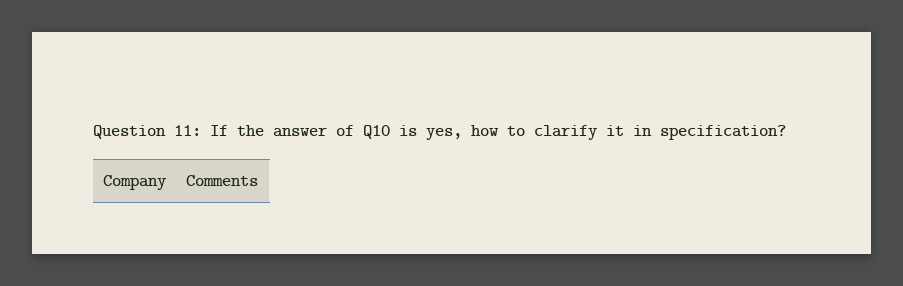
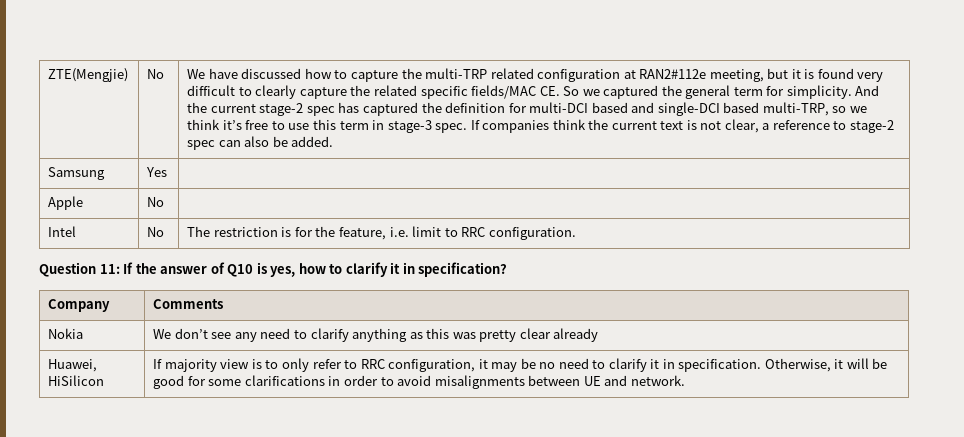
(93, 132) none -> [48,68,129,82] [147,69,165,79] [187,68,884,82] [187,85,880,99] [187,102,867,116] [187,119,894,133] [187,136,334,150] [48,167,106,180] [146,167,168,177] [48,196,84,210] [147,197,165,207] [48,226,77,237] [147,227,165,237] [187,226,576,240] ZTE(Mengjie) | No | We have discussed how to capture the multi-TRP related configuration at RAN2#112e meeting, but it is found very difficult to clearly capture the related specific fields/MAC CE. So we captured the general term for simplicity. And the current stage-2 spec has captured the definition for multi-DCI based and single-DCI based multi-TRP, so we think it’s free to use this term in stage-3 spec. If companies think the current text is not clear, a reference to stage-2 spec can also be added. // Samsung | Yes | // Apple | No | // Intel | No | The restriction is for the feature, i.e. limit to RRC configuration. //
(258, 180) none -> [48,328,84,339] [153,328,599,342] [48,359,98,372] [48,375,105,386] [153,358,888,372] [153,375,685,389] // Nokia | We don’t see any need to clarify anything as this was pretty clear already // Huawei, HiSilicon | If majority view is to only refer to RRC configuration, it may be no need to clarify it in specification. Otherwise, it will be good for some clarifications in order to avoid misalignments between UE and network.

